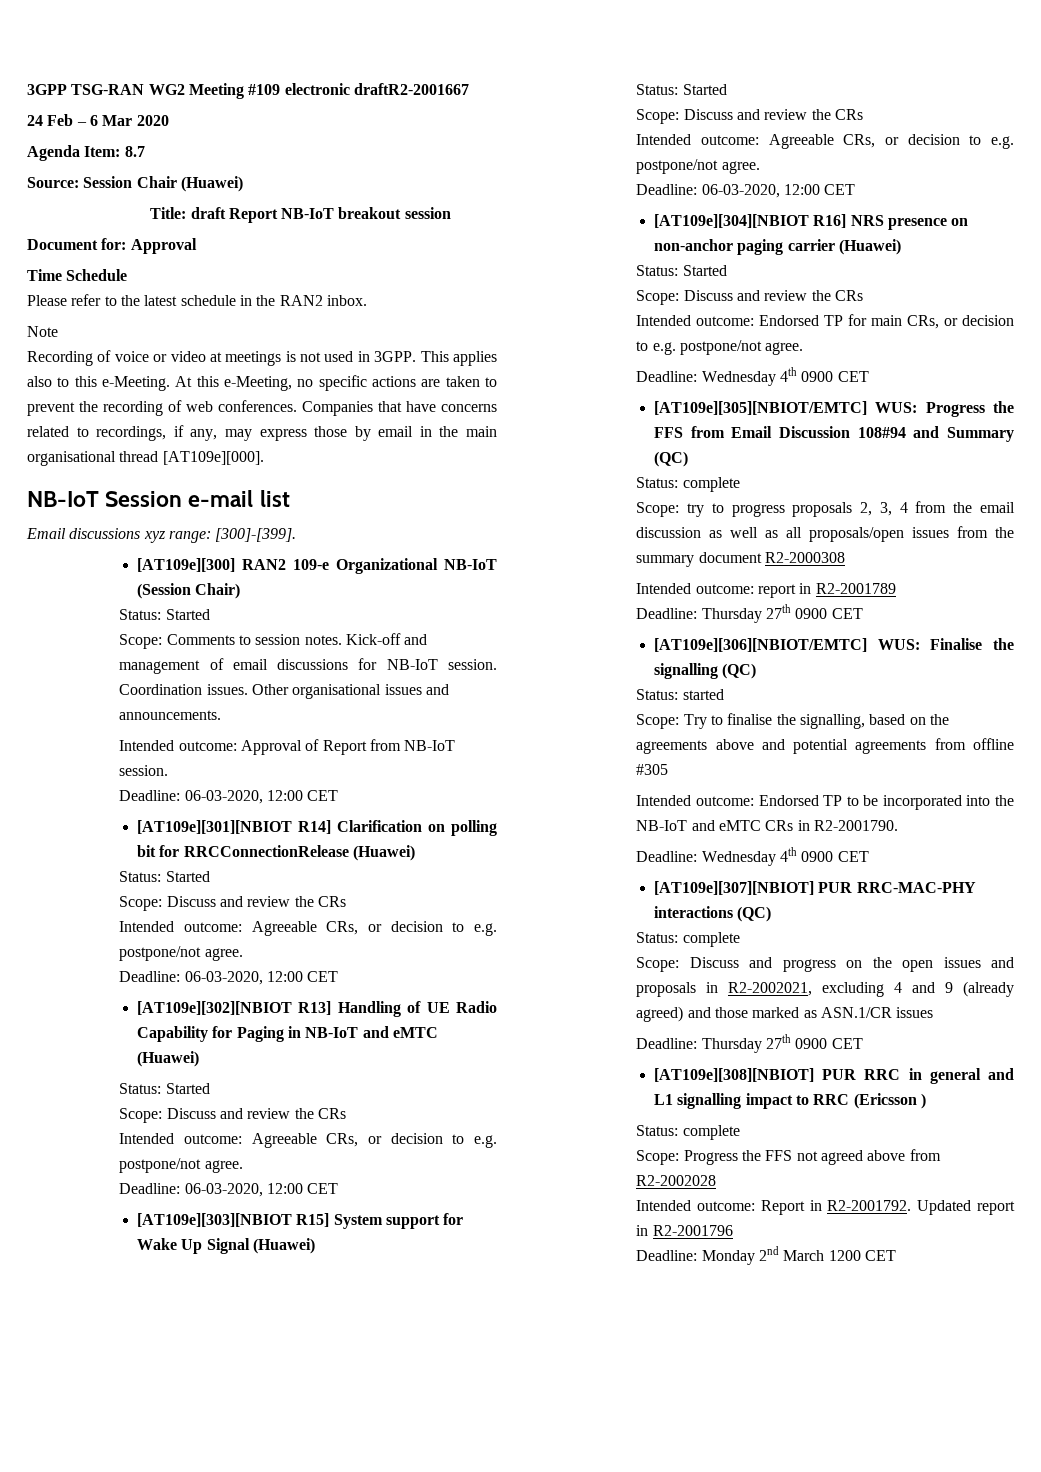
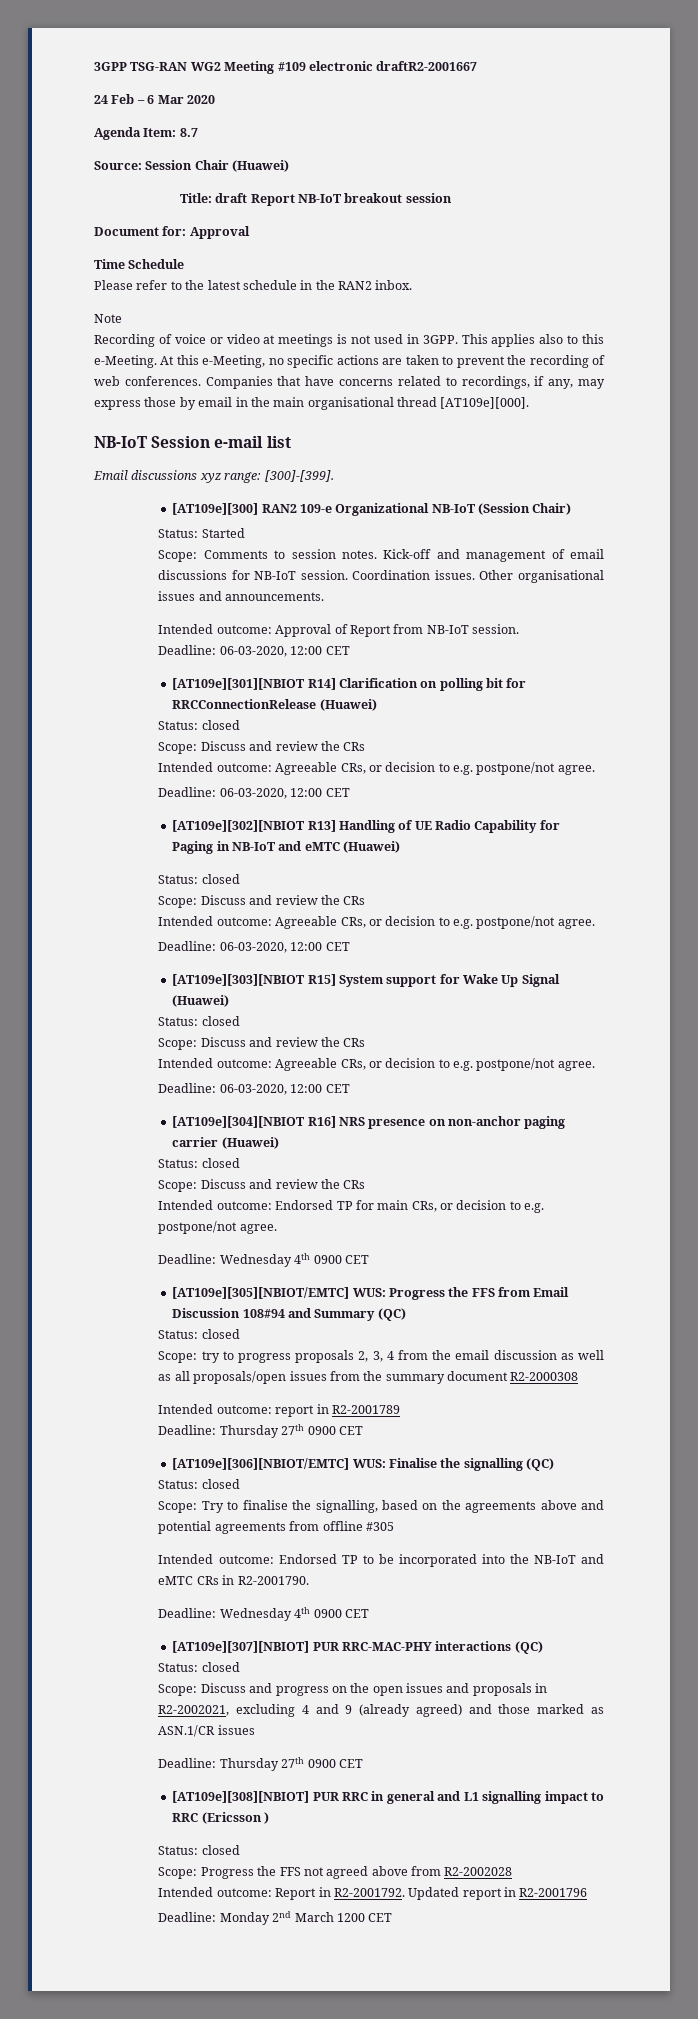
[165,871,210,882] Started -> [201,720,240,730] closed
[165,1083,210,1094] Started -> [201,874,240,884] closed
[682,84,727,95] Started -> [201,1016,240,1026] closed
[682,265,727,276] Started -> [201,1158,240,1168] closed
[682,477,740,492] complete -> [201,1329,240,1339] closed
[682,689,724,700] started -> [201,1479,240,1489] closed
[682,932,740,947] complete -> [201,1662,240,1672] closed
[682,1125,740,1140] complete -> [201,1845,240,1855] closed

